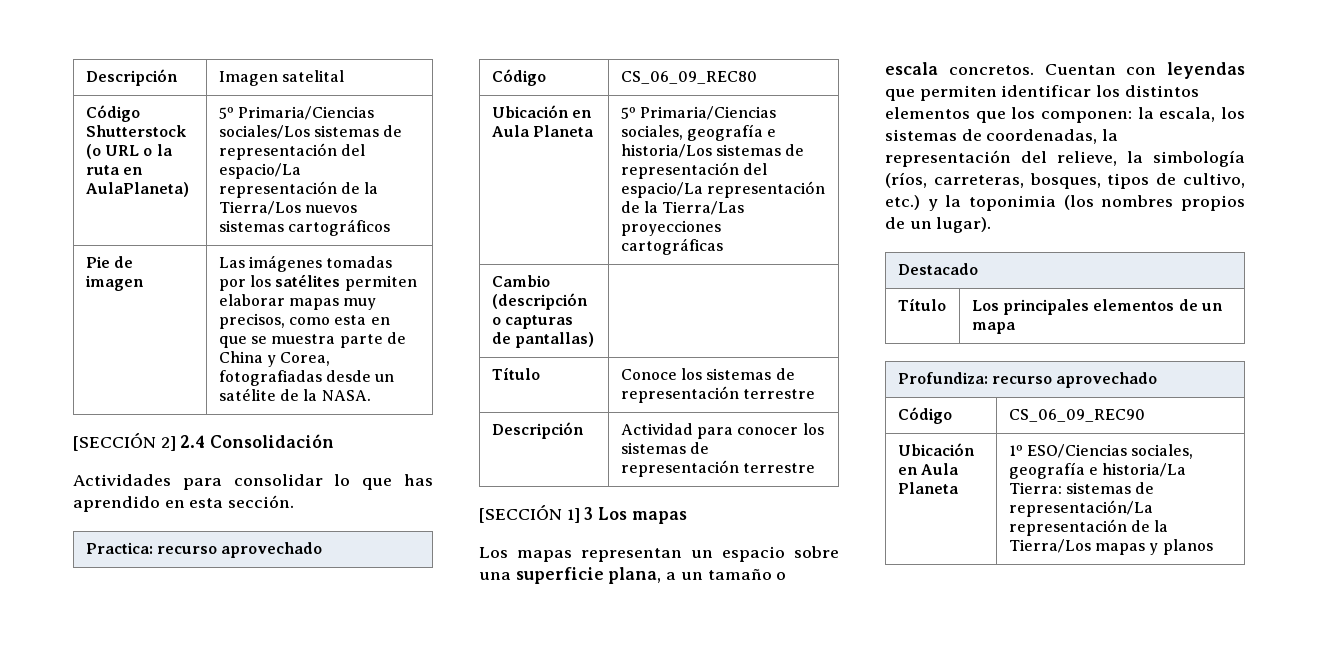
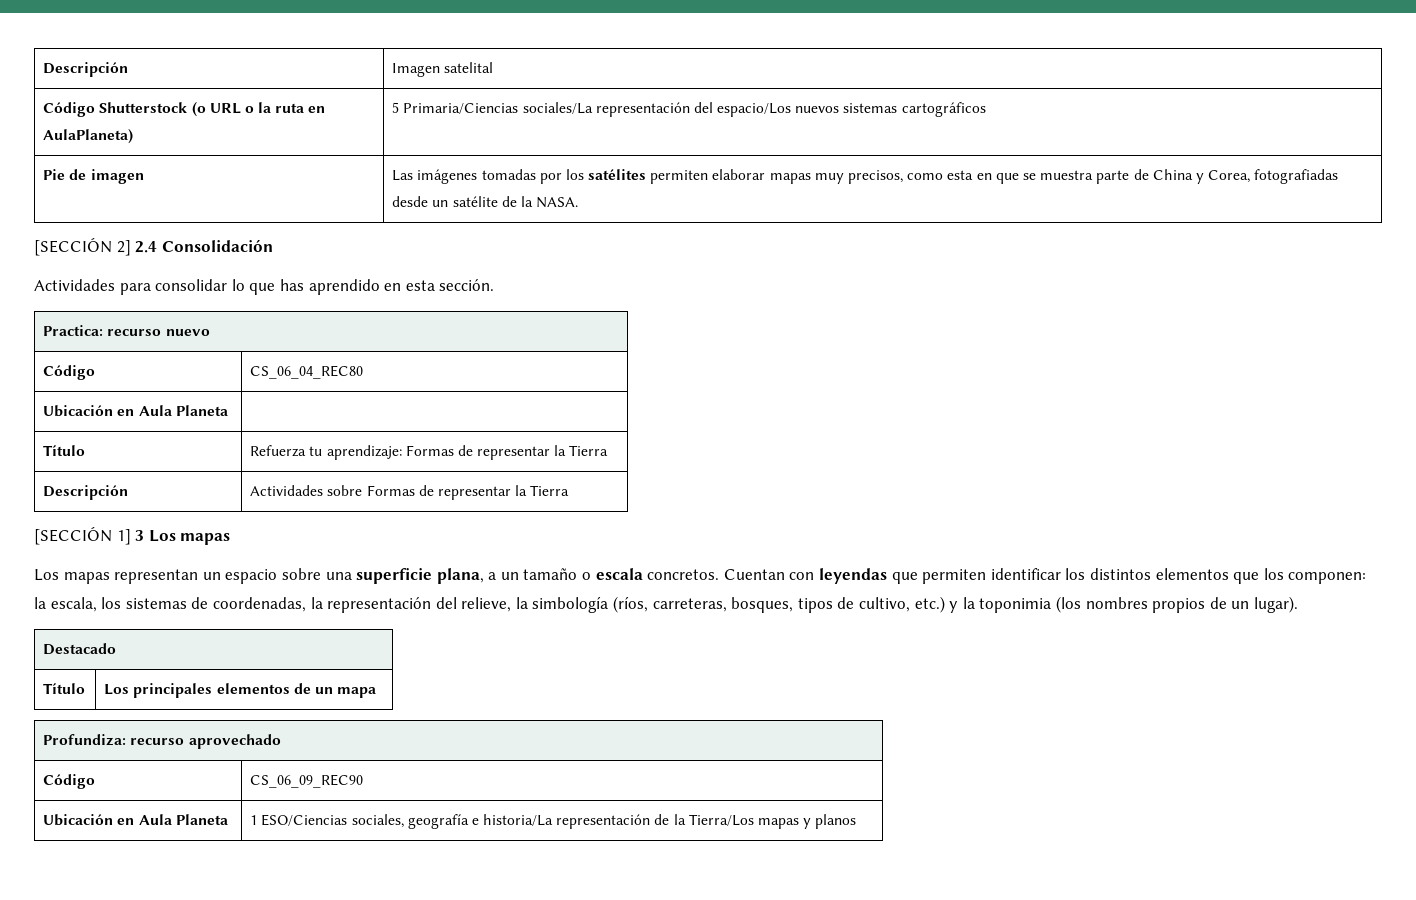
[218,106,375,120] [218,125,403,139] [218,143,366,160] [218,163,301,179] [218,181,379,198] [218,201,301,215] 5º Primaria/Ciencias sociales/Los sistemas de representación del espacio/La representación de la Tierra/Los -> [392,102,792,117] 5 Primaria/Ciencias sociales/La representación del espacio/Los
[221,542,323,558] [491,69,546,86] [620,71,757,84] [491,105,593,118] [491,125,595,137] [620,106,777,120] [620,124,777,141] [620,144,805,158] [620,162,768,179] [620,181,826,198] [620,201,745,215] [620,220,721,236] [620,238,723,255] [491,275,550,287] [491,293,588,310] [491,315,574,329] [491,332,595,348] [491,368,540,380] [620,368,795,380] [620,386,816,403] [491,422,584,439] [620,423,824,439] [620,442,710,454] [620,460,816,477] aprovechado // Código | CS_06_09_REC80 // Ubicación en Aula Planeta | 5º Primaria/Ciencias sociales, geografía e historia/Los sistemas de representación del espacio/La representación de la Tierra/Las proyecciones cartográficas // Cambio (descripción o capturas de pantallas) | // Título | Conoce los sistemas de representación terrestre // Descripción | Actividad para conocer los sistemas de representación terrestre -> [165,329,210,336] [43,365,96,380] [250,365,364,379] [43,405,228,417] [43,445,86,456] [250,445,609,460] [43,485,129,500] [250,485,570,500] nuevo // Código | CS_06_04_REC80 // Ubicación en Aula Planeta | // Título | Refuerza tu aprendizaje: Formas de representar la Tierra // Descripción | Actividades sobre Formas de representar la Tierra
[1008,445,1023,456] 1º -> [250,815,258,825] 1
[1008,482,1155,494] [1008,500,1153,517] Tierra: sistemas de representación/La -> (554, 820) none

